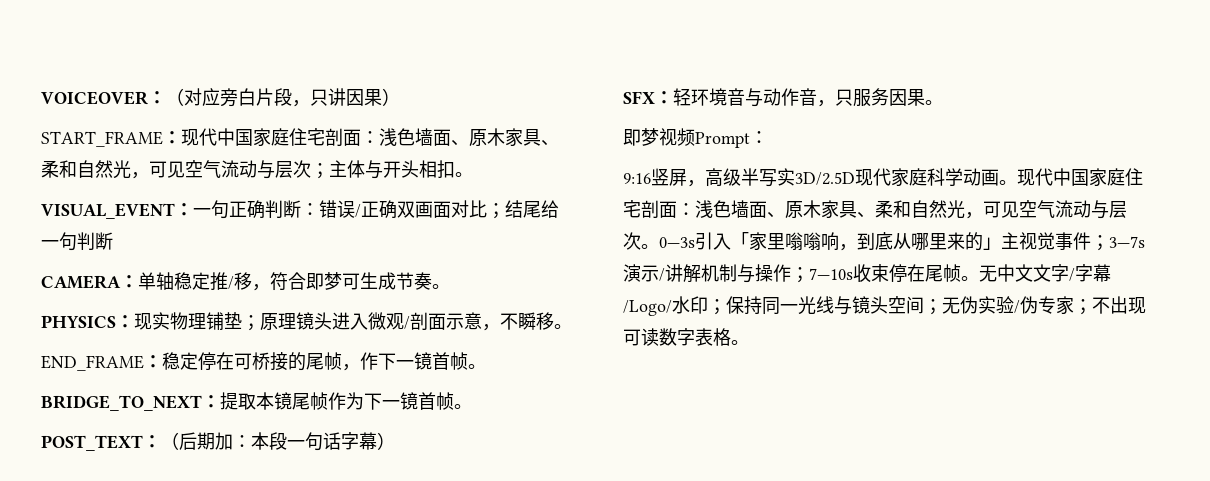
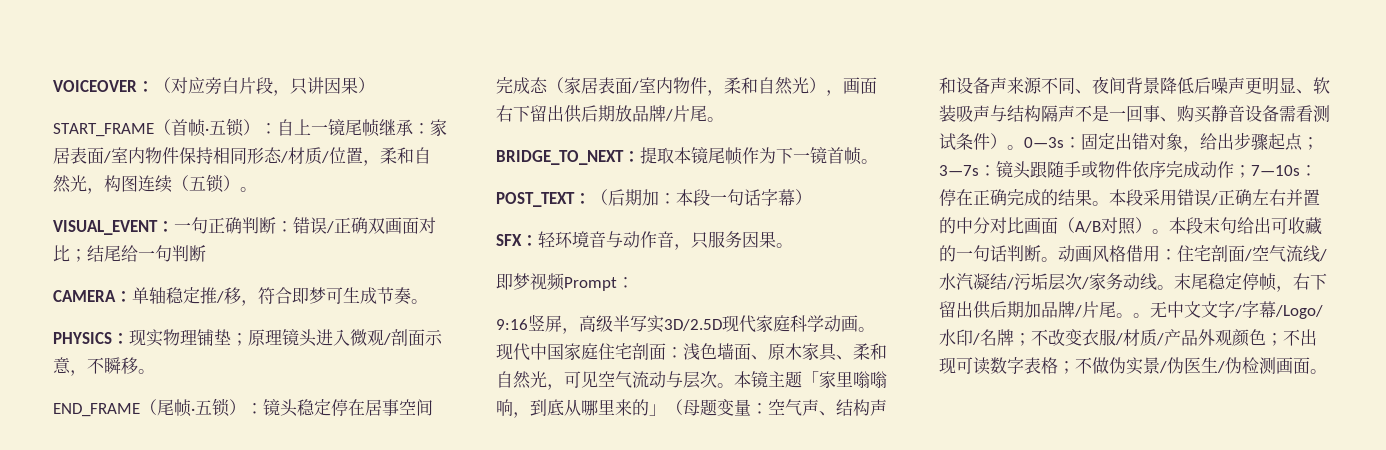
[163,128,559,147] [41,160,455,179] ：现代中国家庭住宅剖面：浅色墙面、原木家具、柔和自然光，可见空气流动与层次；主体与开头相扣 -> [154,118,447,137] [53,147,431,166] [53,174,240,194] （首帧·五锁）：自上一镜尾帧继承：家居表面/室内物件保持相同形态/材质/位置，柔和自然光，构图连续（五锁）
[144,352,468,371] ：稳定停在可桥接的尾帧，作下一镜首帧 -> [140,398,433,417] [496,77,877,96] [496,105,707,123] （尾帧·五锁）：镜头稳定停在居事空间完成态（家居表面/室内物件，柔和自然光），画面右下留出供后期放品牌/片尾
[659,232,731,250] 0—3s引入 -> [734,370,802,388] 本镜主题
[1001,232,1145,251] [623,264,961,283] 主视觉事件；3—7s演示/讲解机制与操作；7—10s收束停在尾帧 -> [666,399,887,416] [939,77,1330,95] [939,105,1330,123] [939,132,1319,152] [939,160,1317,179] [939,189,1320,206] [939,217,1322,235] [939,245,1327,263] [939,273,1327,292] [939,301,1133,319] （母题变量：空气声、结构声和设备声来源不同、夜间背景降低后噪声更明显、软装吸声与结构隔声不是一回事、购买静音设备需看测试条件）。0—3s：固定出错对象，给出步骤起点；3—7s：镜头跟随手或物件依序完成动作；7—10s：停在正确完成的结果。本段采用错误/正确左右并置的中分对比画面（A/B对照）。本段末句给出可收藏的一句话判断。动画风格借用：住宅剖面/空气流线/水汽凝结/污垢层次/家务动线。末尾稳定停帧，右下留出供后期加品牌/片尾。
[708,296,1074,315] ；保持同一光线与镜头空间；无伪实验/伪专家 -> [972,329,1266,347] /名牌；不改变衣服/材质/产品外观颜色
(731, 337) none -> [1058,357,1310,375] ；不做伪实景/伪医生/伪检测画面

